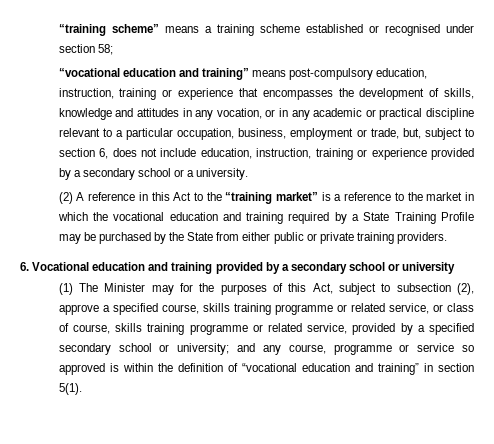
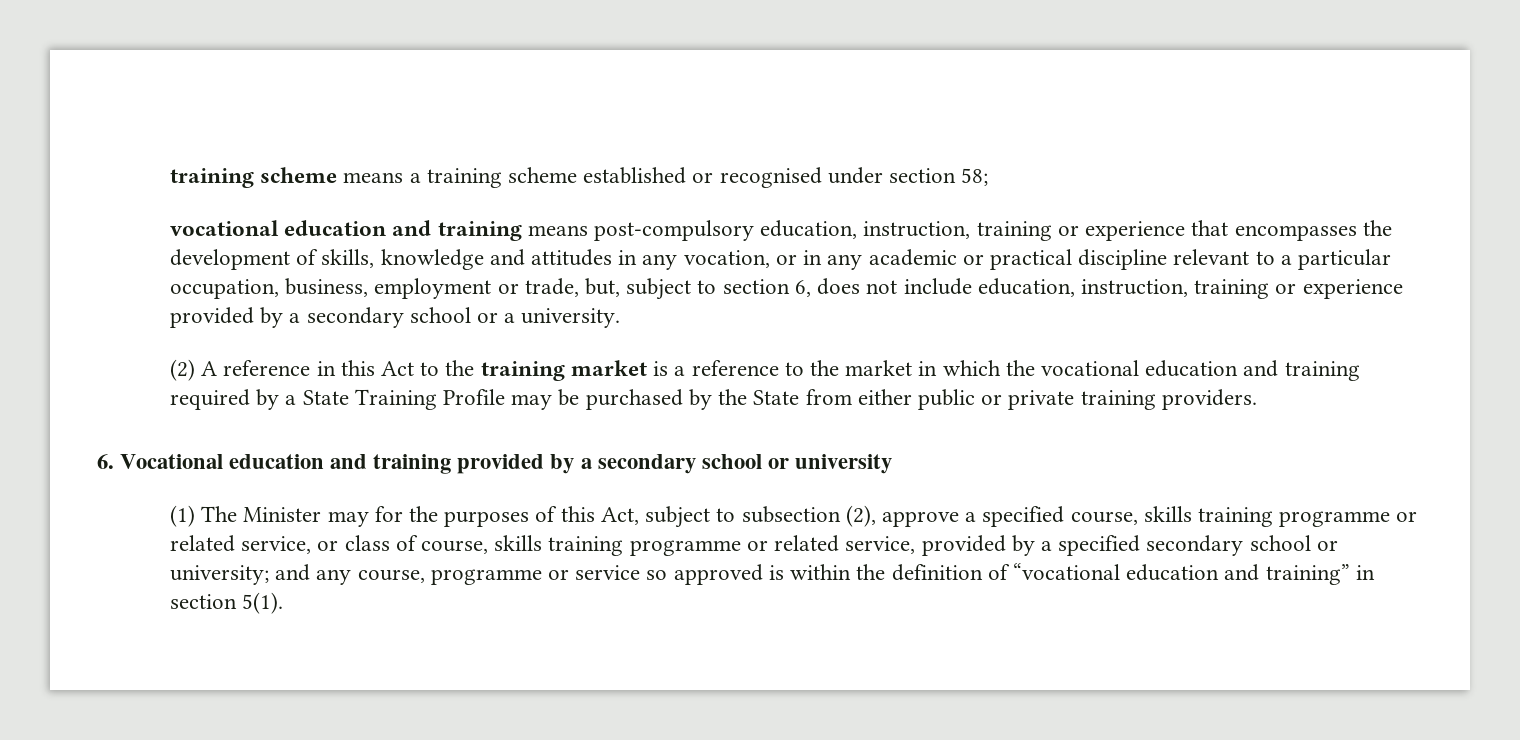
[58,24,159,36] “training scheme” -> [169,167,338,188] training scheme
[58,68,249,80] “vocational education and training” -> [169,220,522,241] vocational education and training
[225,192,319,204] “training market” -> [480,360,647,381] training market

